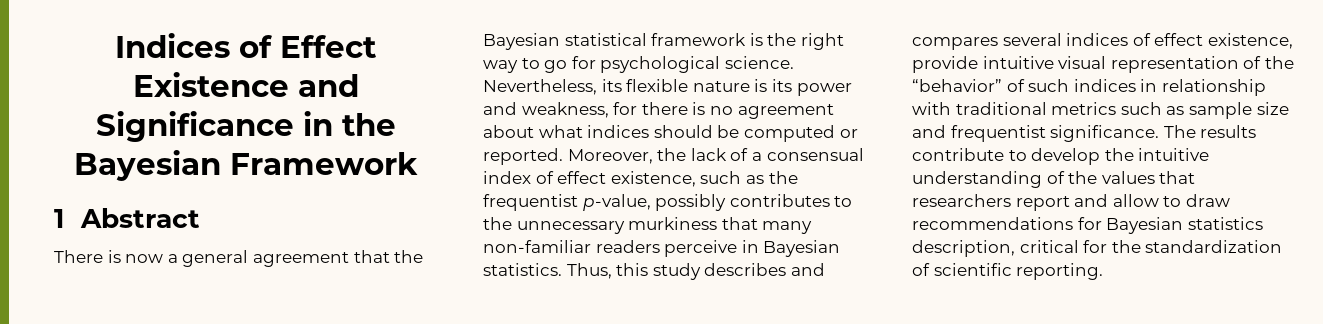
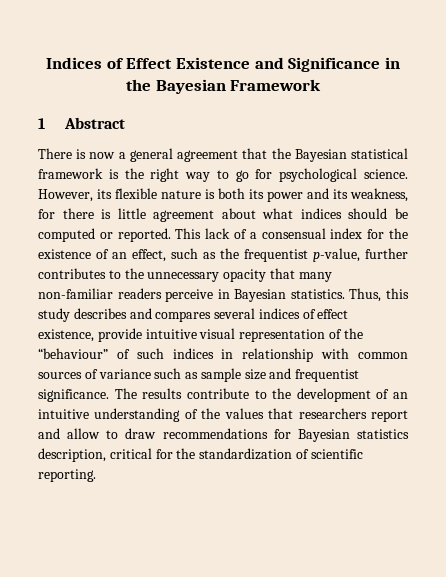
[483,79,597,95] Nevertheless, -> [38,189,93,202] However,
(768, 85) none -> [218,188,245,199] both
(517, 108) none -> [333,189,348,199] its
[709,106,733,115] no -> [117,208,146,219] little
[567,148,687,164] Moreover, the -> [175,228,202,239] This
[535,171,696,187] of effect existence, -> [367,228,409,239] [38,249,166,262] for the existence of an effect,
[655,194,727,211] possibly -> [365,248,408,259] further
[628,217,718,230] murkiness -> [223,269,267,282] opacity
[912,79,1002,92] “behavior” -> [38,348,108,359] “behaviour”
[955,102,1117,115] traditional metrics -> [357,352,408,359] [38,369,151,379] common sources of variance
[1031,148,1134,165] develop the -> [272,388,408,402] the development of an

